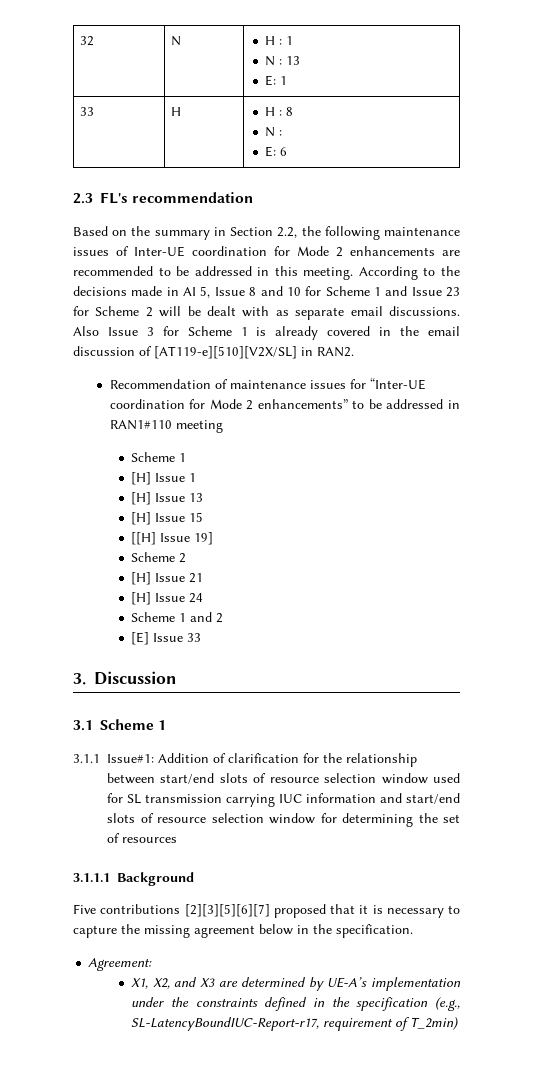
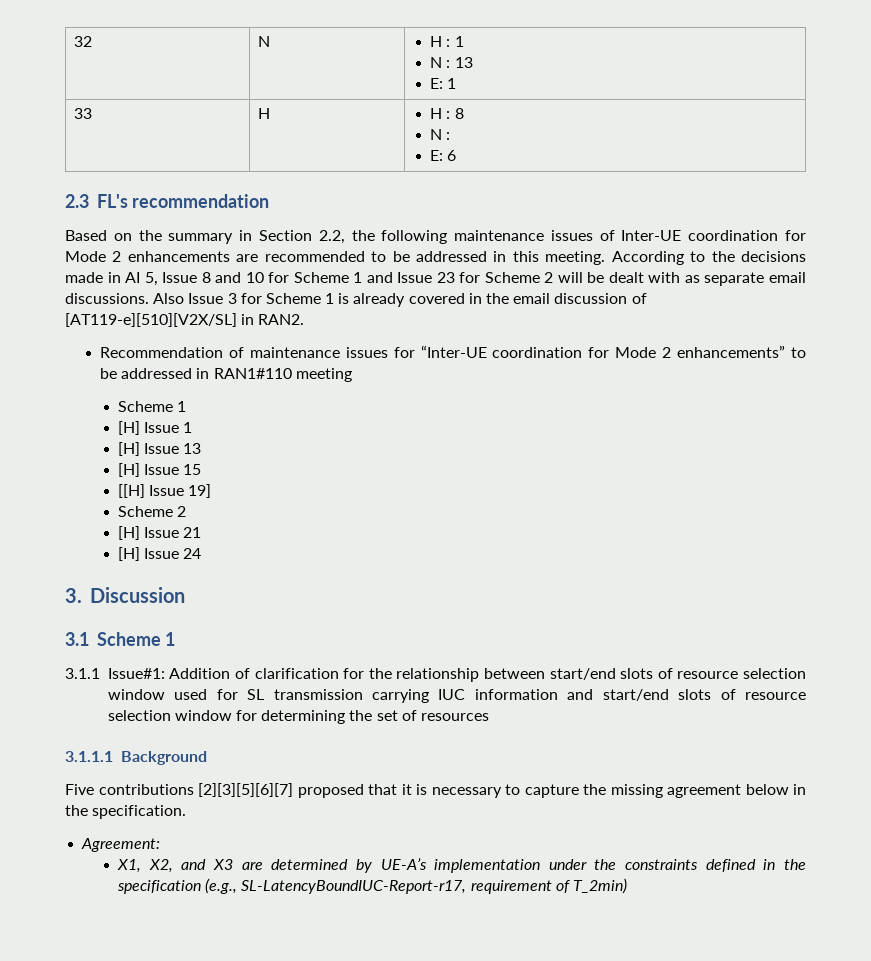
[131,612,224,623] [131,632,202,645] // Scheme 1 and 2 // [E] Issue 33 -> (202, 553) none

